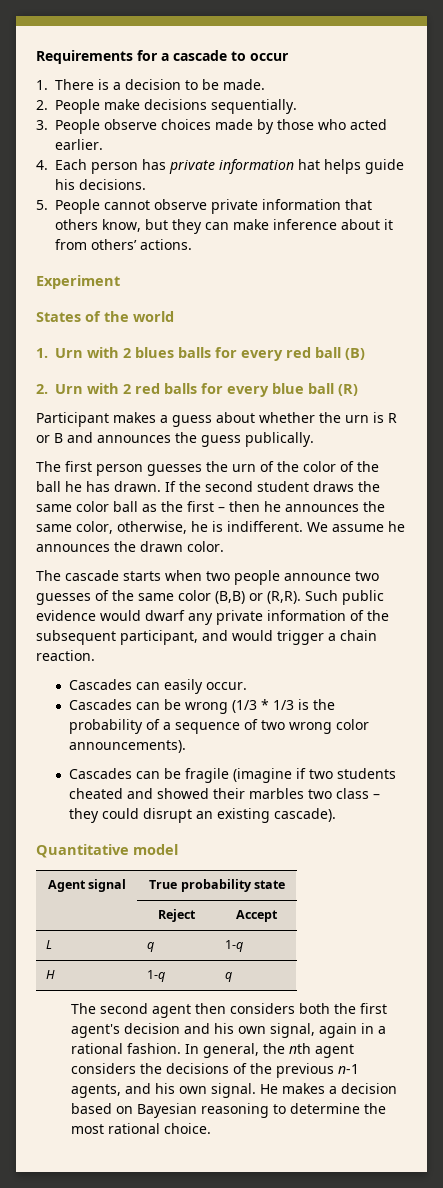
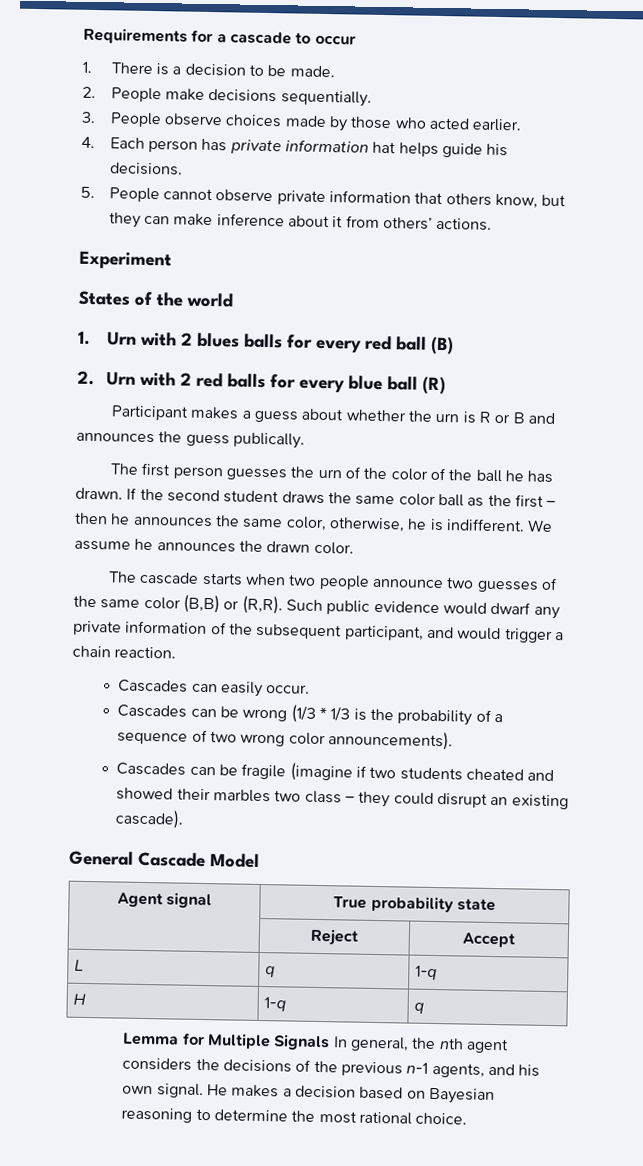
[36,844,178,858] Quantitative model -> [69,850,260,868] General Cascade Model
[71,1003,388,1018] [71,1023,387,1038] [71,1043,182,1054] The second agent then considers both the first agent's decision and his own signal, again in a rational fashion. -> [122,1032,331,1051] Lemma for Multiple Signals

